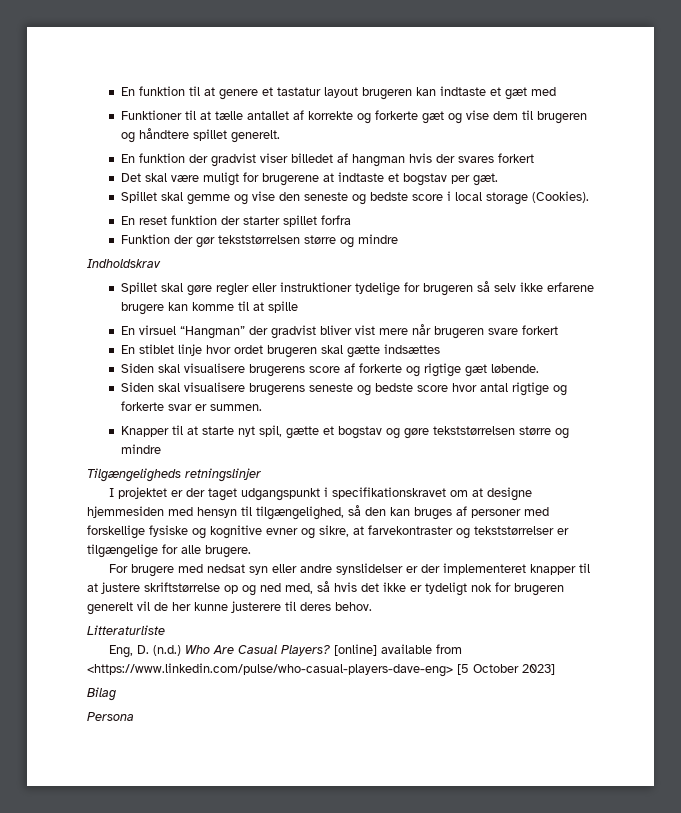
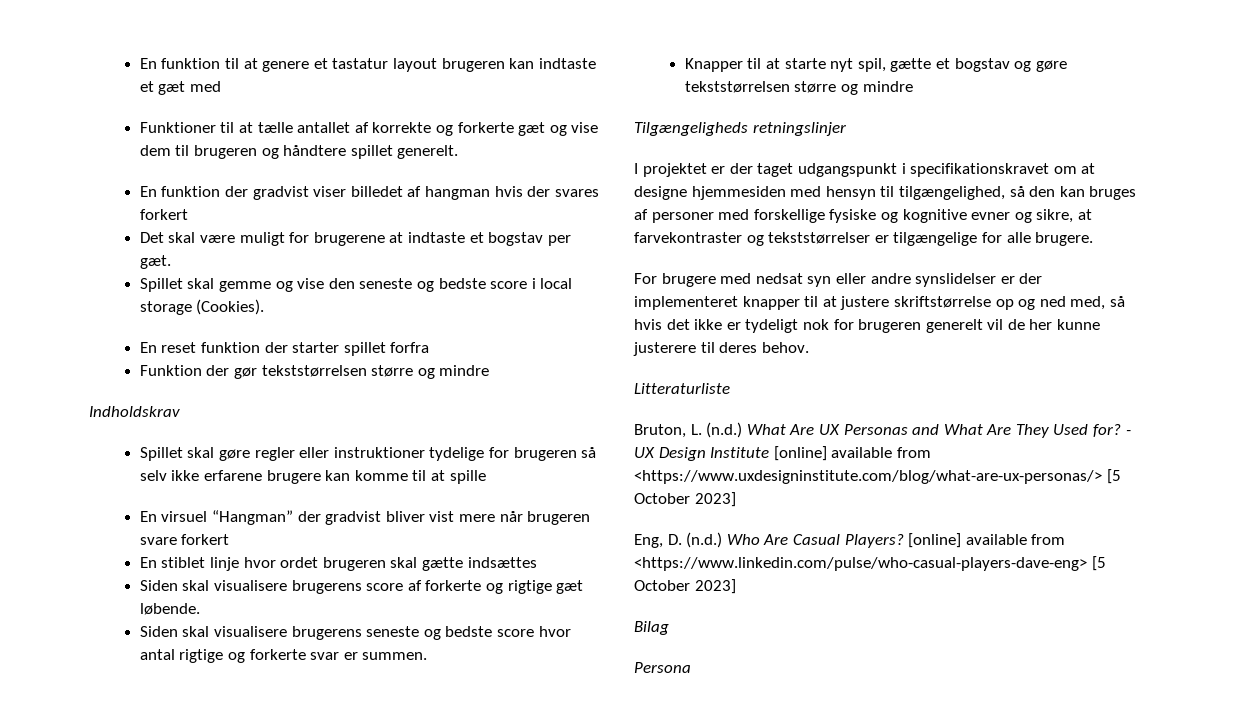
(165, 630) none -> [634,422,1131,438] [634,446,931,461] [634,469,1121,484] [634,492,736,507] // Bruton, L. (n.d.) What Are UX Personas and What Are They Used for? - UX Design Institute [online] available from <https://www.uxdesigninstitute.com/blog/what-are-ux-personas/> [5 October 2023]

